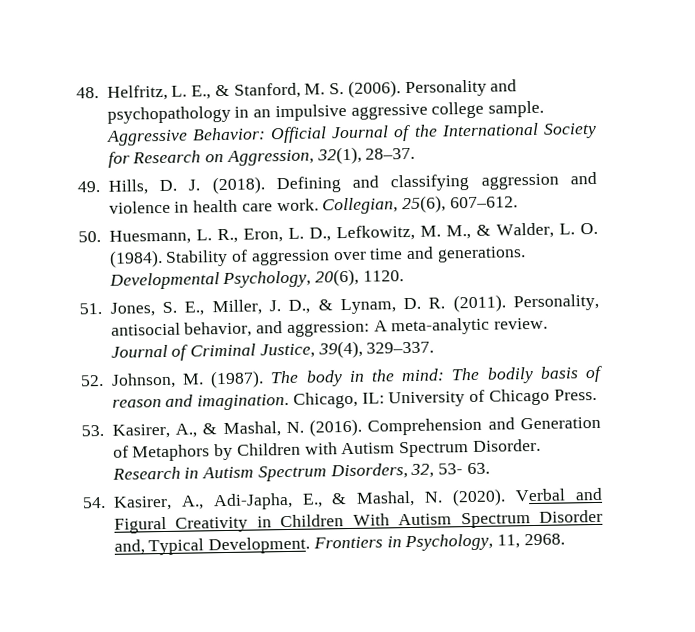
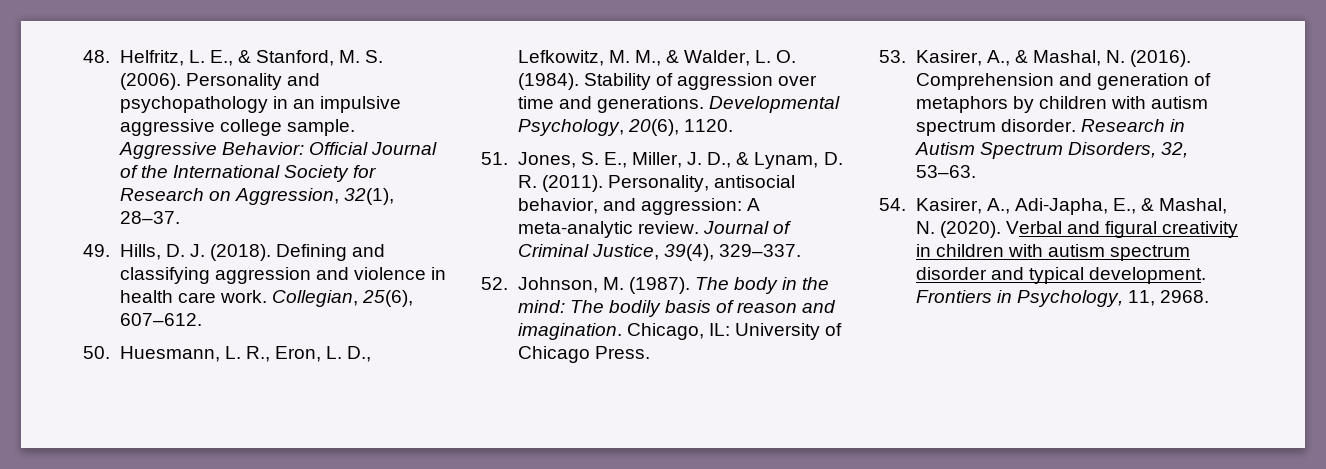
[520,416,601,430] [112,438,541,462] Generation of Metaphors by Children with Autism Spectrum Disorder. -> [1096,73,1211,90] [915,96,1209,113] [915,119,1076,136] generation of metaphors by children with autism spectrum disorder.
[438,462,490,475] 53- 63. -> [915,165,976,178] 53–63.
[113,509,603,534] [113,536,311,556] Figural Creativity in Children With Autism Spectrum Disorder and, Typical Development. -> [1105,221,1239,238] [915,244,1191,261] [915,267,1206,284] figural creativity in children with autism spectrum disorder and typical development.

